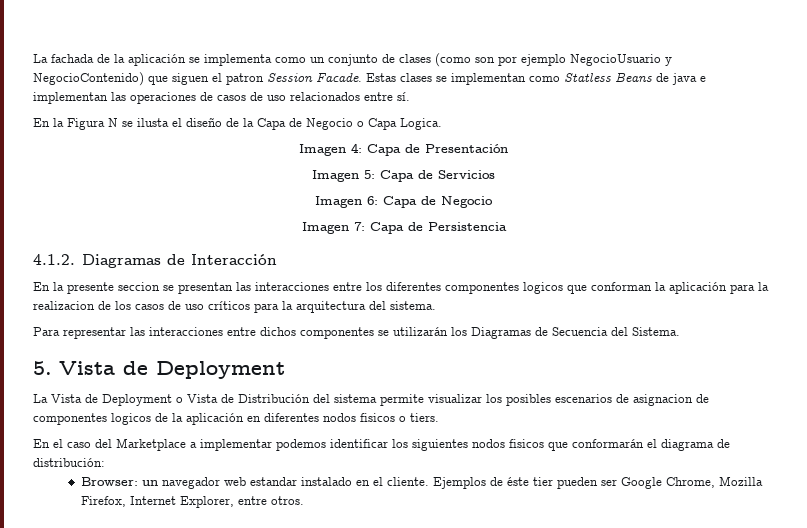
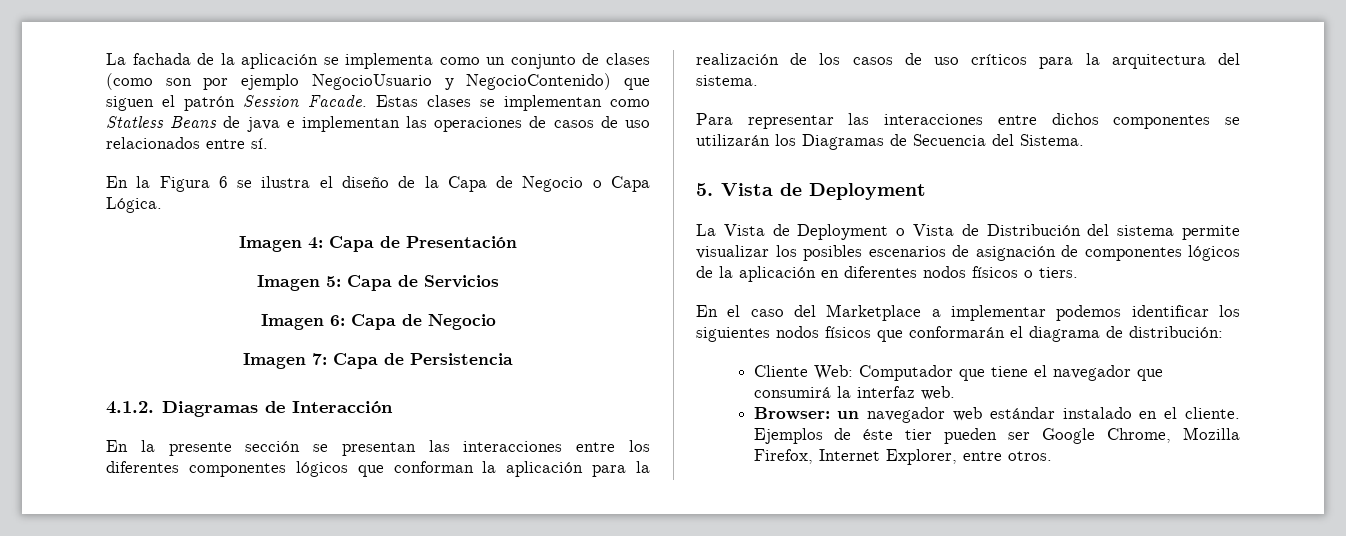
[226,73,264,85] patron -> [184,96,235,111] patrón
[108,118,169,127] N se ilusta -> [218,176,311,188] 6 se ilustra
[400,118,442,130] Logica. -> [106,197,162,213] Lógica.
[118,282,160,291] seccion -> [245,441,301,452] sección
[523,282,563,294] logicos -> [295,461,348,477] lógicos
[33,301,95,310] realizacion -> [696,53,779,65] realización
[633,394,693,406] asignacion -> [975,246,1056,261] asignación
[111,413,151,425] logicos -> [1188,245,1240,261] lógicos
[360,413,395,422] fisicos -> [972,266,1018,278] físicos
[509,439,544,448] fisicos -> [825,326,871,338] físicos
(105, 462) none -> [753,365,1163,381] [753,386,955,400] // Cliente Web: Computador que tiene el navegador que consumirá la interfaz web.
[249,477,297,486] estandar -> [989,407,1055,419] estándar

